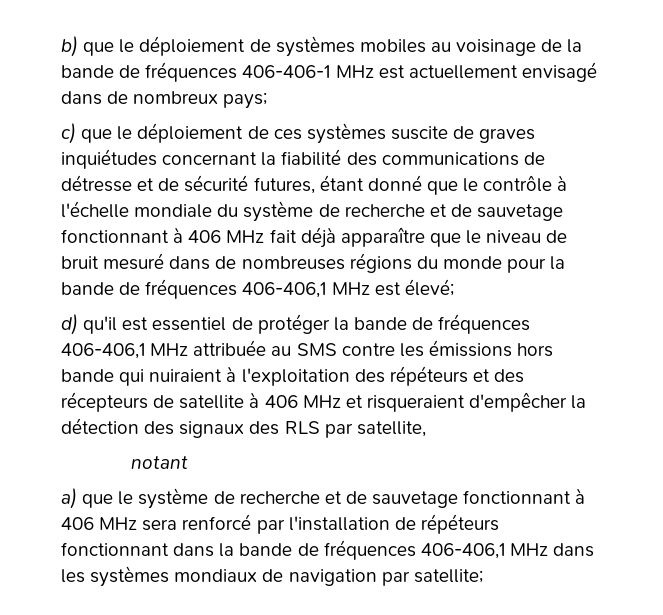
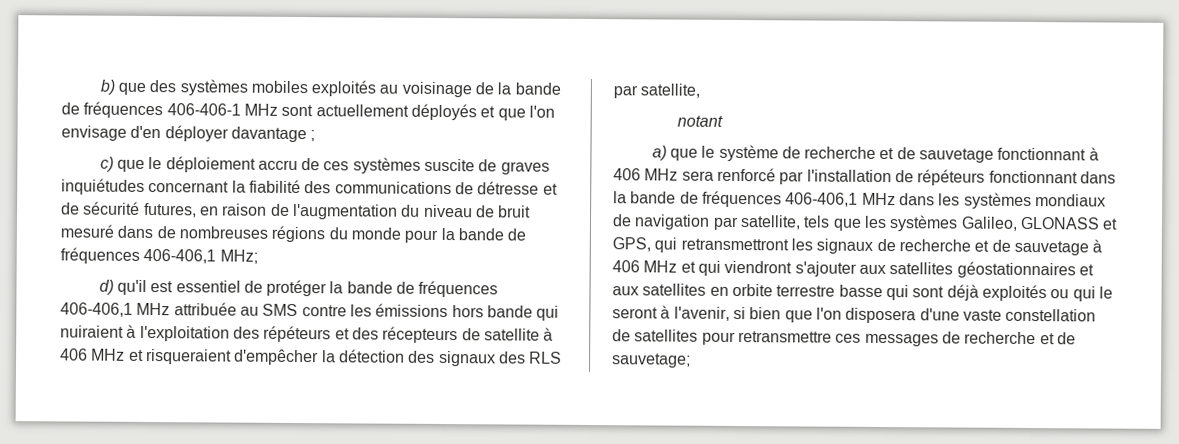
[119,36,271,56] le déploiement de -> [149,80,177,93] des
(426, 46) none -> [311,80,377,97] exploités
[378,62,597,82] [61,91,268,109] est actuellement envisagé dans de nombreux pays; -> [281,103,555,121] [61,125,316,143] sont actuellement déployés et que l'on envisage d'en déployer davantage ;
(244, 133) none -> [257,159,298,171] accru
[319,175,568,195] [61,201,564,222] [61,227,482,248] étant donné que le contrôle à l'échelle mondiale du système de recherche et de sauvetage fonctionnant à 406 MHz fait déjà apparaître que le -> [199,203,421,220] en raison de l'augmentation du
[331,279,454,296] MHz est élevé; -> [219,249,258,264] MHz;
[413,569,483,583] satellite; -> [739,215,1119,232] [612,237,1103,256] [612,260,1094,279] [612,283,1113,302] [612,305,1097,324] [612,329,1076,347] [612,353,691,368] satellite, tels que les systèmes Galileo, GLONASS et GPS, qui retransmettront les signaux de recherche et de sauvetage à 406 MHz et qui viendront s'ajouter aux satellites géostationnaires et aux satellites en orbite terrestre basse qui sont déjà exploités ou qui le seront à l'avenir, si bien que l'on disposera d'une vaste constellation de satellites pour retransmettre ces messages de recherche et de sauvetage;

